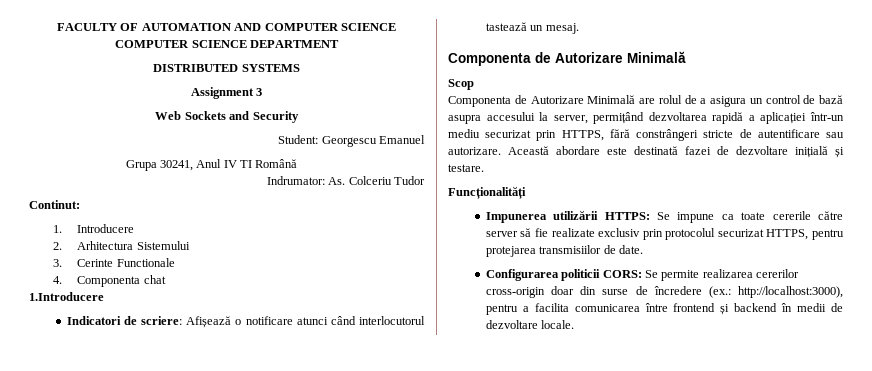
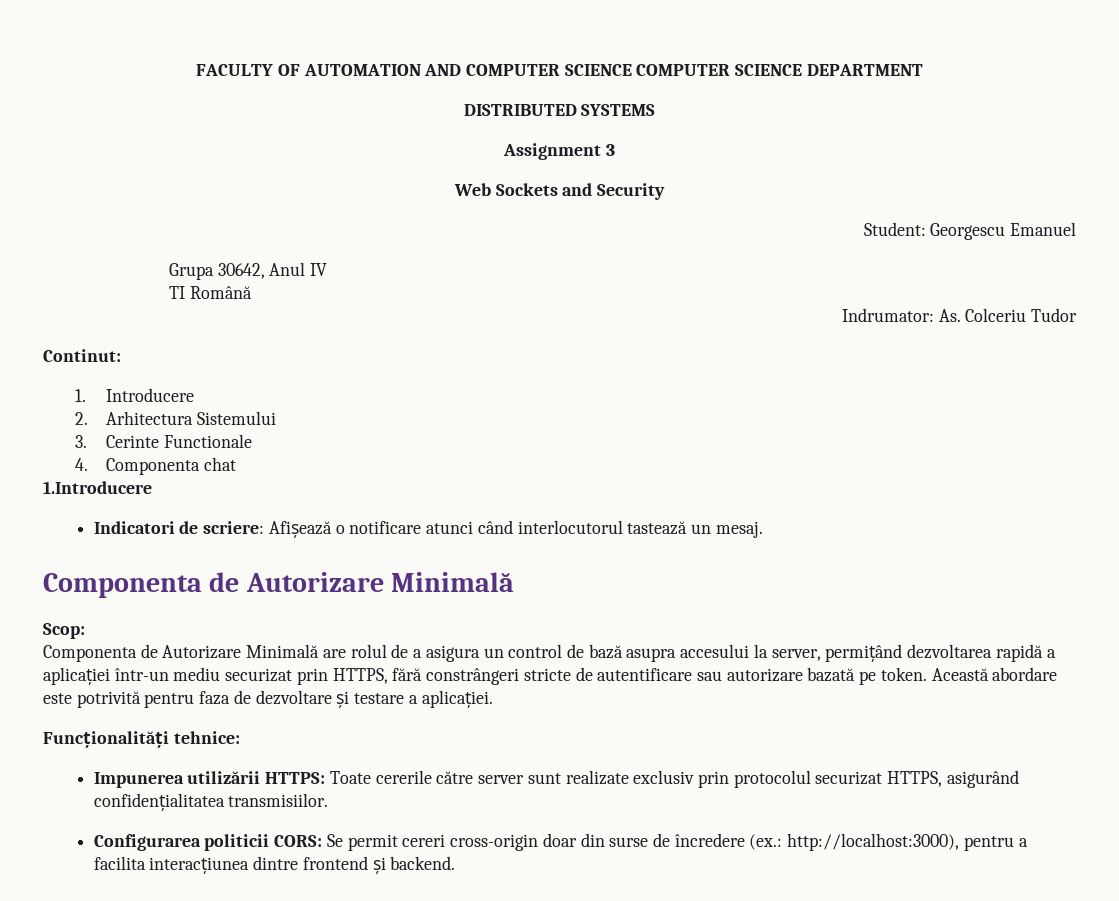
[159,160,193,171] 30241, -> [217,263,265,279] 30642,
(237, 164) none -> (328, 269) //
[448,79,474,90] Scop -> [43,623,85,639] Scop:
[448,146,844,158] [448,164,484,172] autorizare. Această abordare este destinată fazei de dezvoltare inițială și testare. -> [726,667,1058,685] [43,690,493,708] autorizare bazată pe token. Această abordare este potrivită pentru faza de dezvoltare și testare a aplicației.
(526, 192) none -> [173,731,240,744] tehnice:
[657,212,766,223] Se impune ca toate -> [329,771,371,784] Toate
[520,228,549,237] să fie -> [527,773,561,784] sunt
[812,229,844,240] [485,245,644,257] pentru protejarea transmisiilor de date. -> [946,770,1019,788] [93,793,329,811] asigurând confidențialitatea transmisiilor.
[661,269,800,281] permite realizarea cererilor -> [347,834,446,851] permit cereri
[574,303,844,315] [485,320,575,329] comunicarea între frontend și backend în medii de dezvoltare locale. -> [149,856,456,874] interacțiunea dintre frontend și backend.

